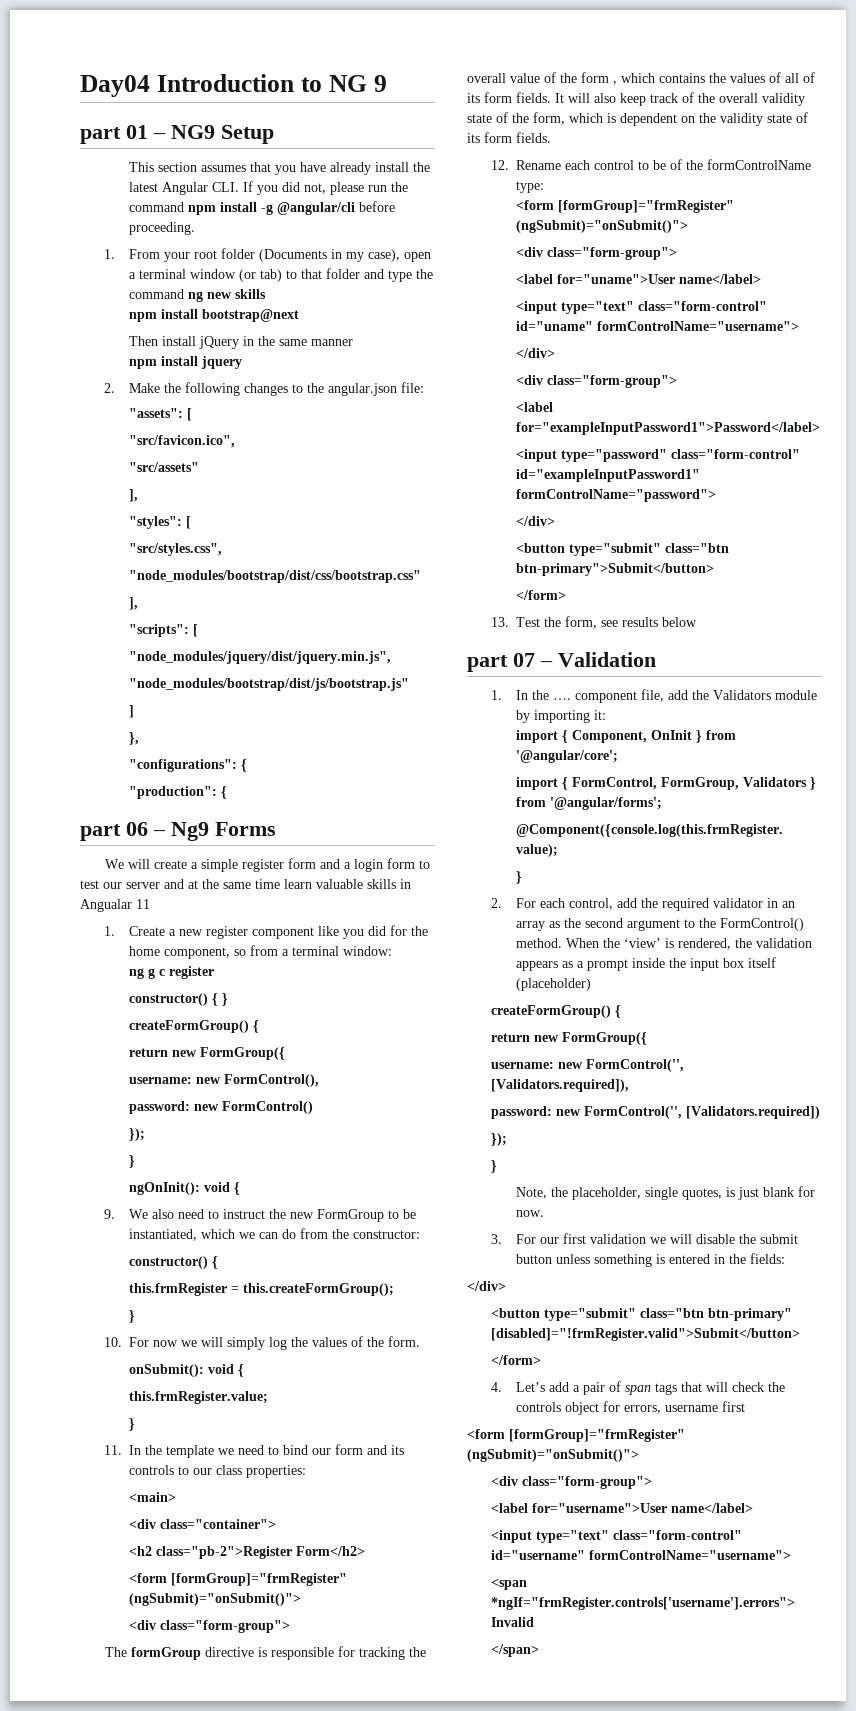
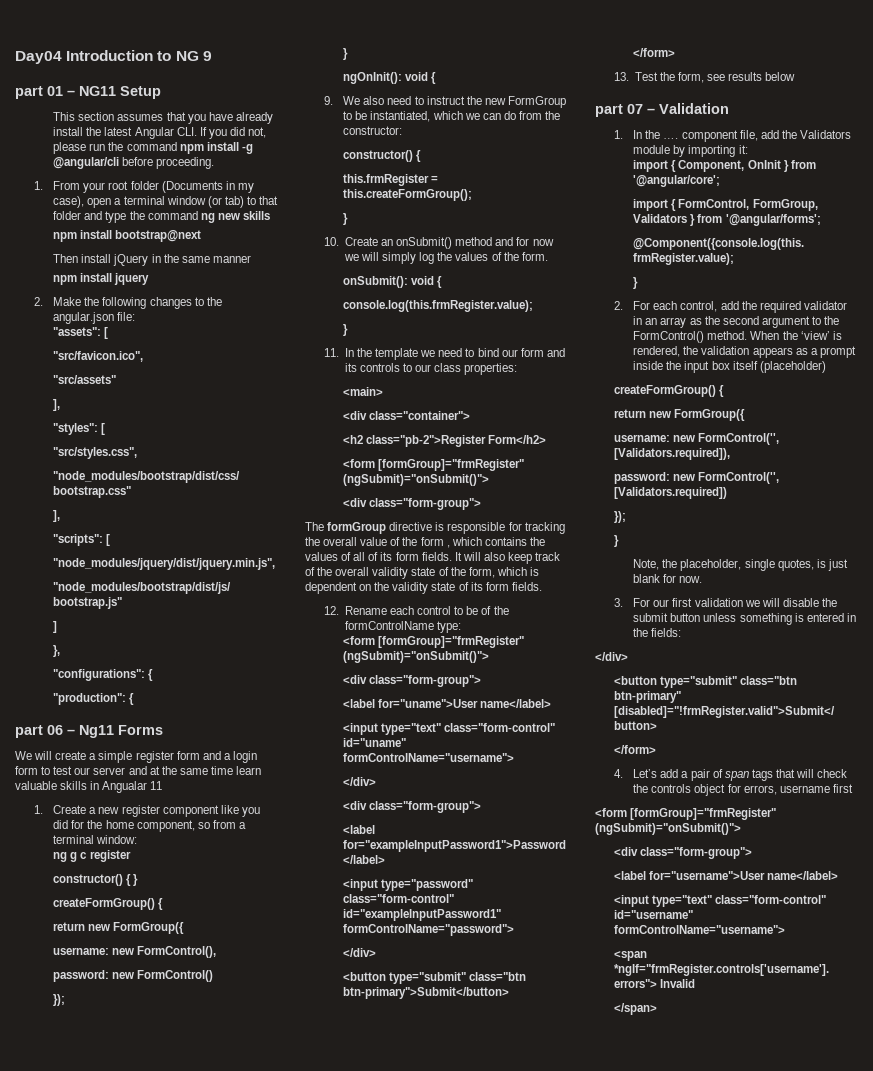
[171,125,215,139] NG9 -> [79,86,116,96] NG11
[171,822,209,841] Ng9 -> [79,725,114,738] Ng11
[129,1337,150,1347] For -> [344,237,530,249] Create an onSubmit() method and for
[128,1391,268,1404] this.frmRegister.value; -> [343,300,534,312] console.log(this.frmRegister.value);

